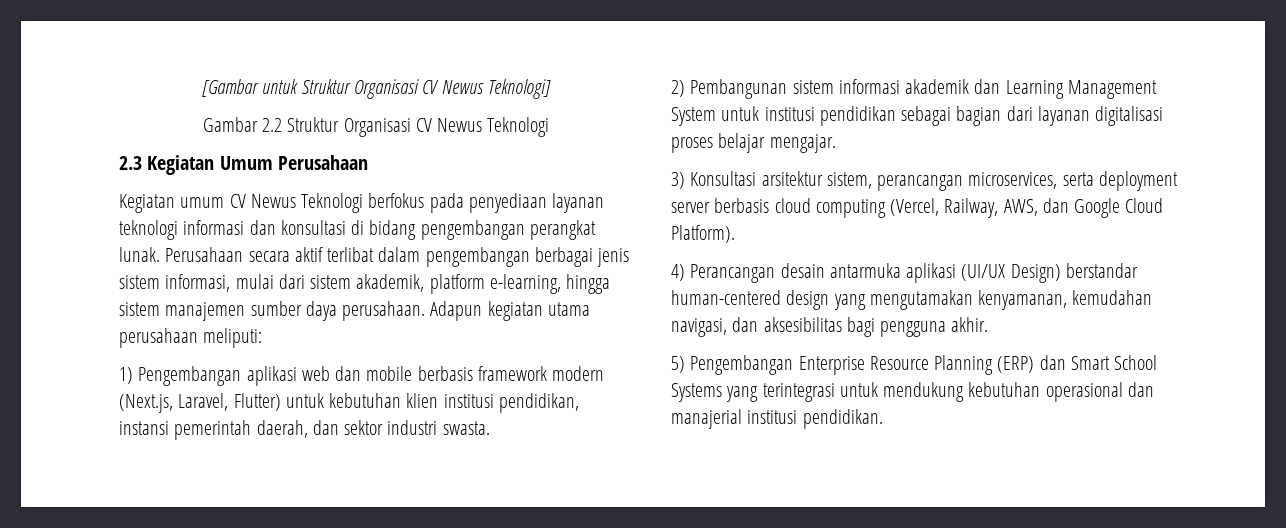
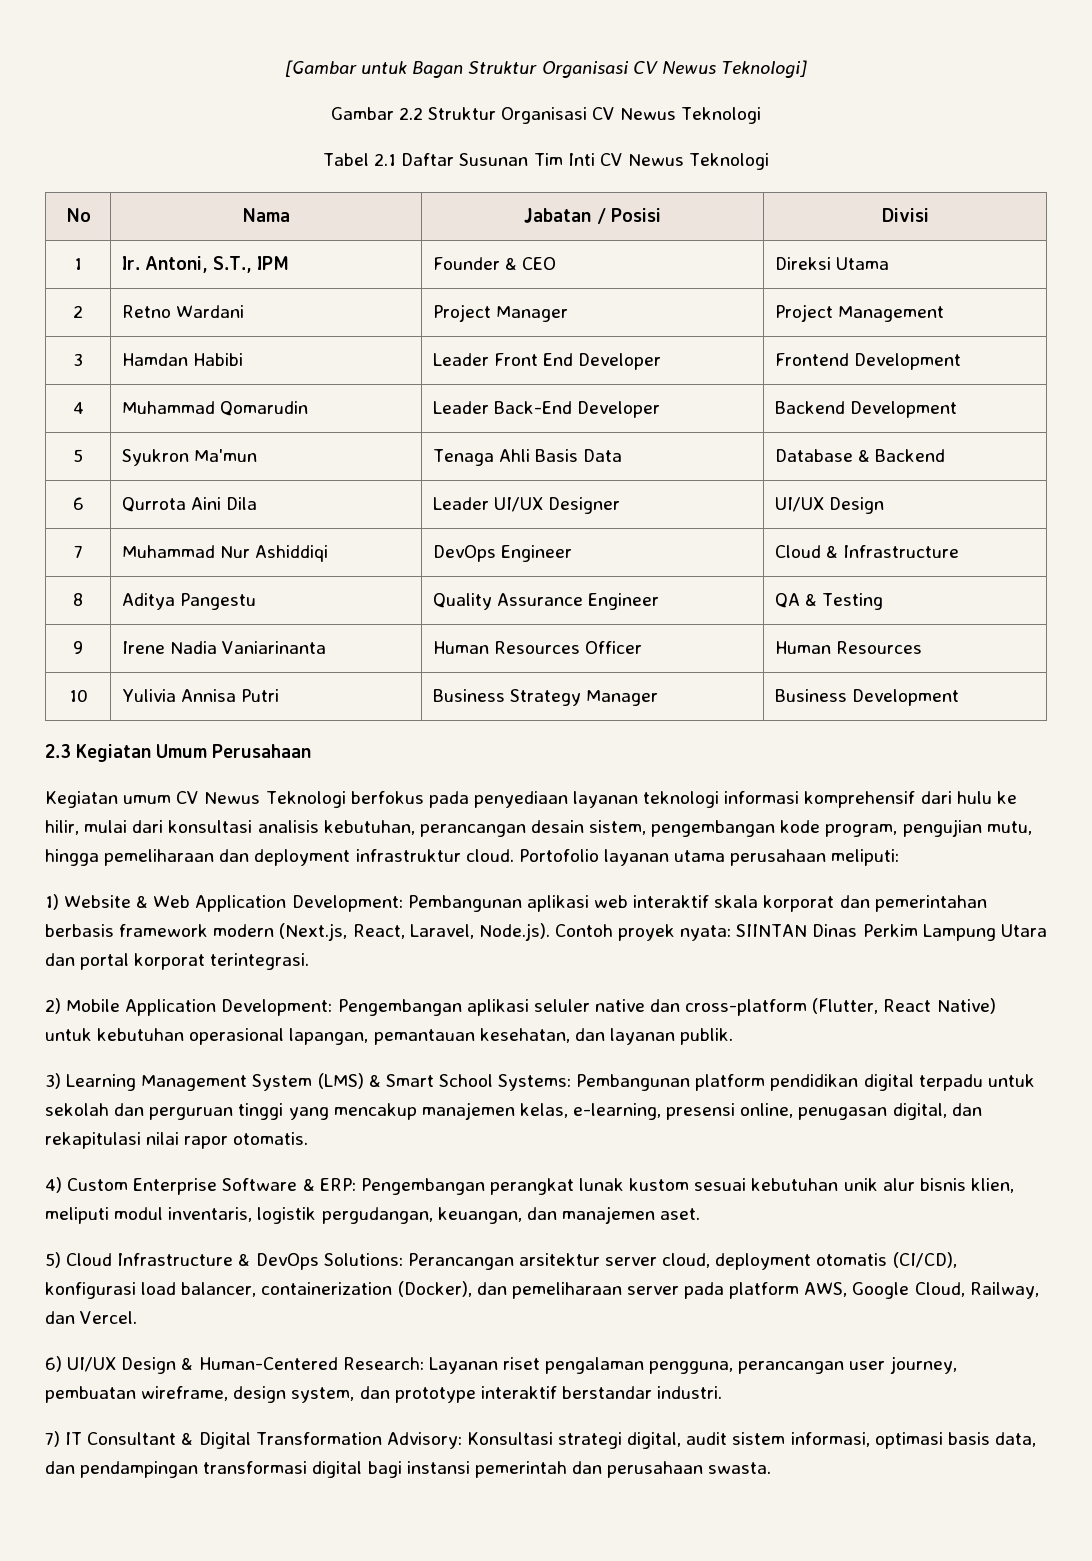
(299, 86) none -> [412,61,464,78] Bagan
(550, 127) none -> [322,153,770,170] [65,208,91,222] [242,208,290,222] [524,208,661,224] [881,208,929,222] [74,258,82,270] [121,256,289,273] [432,257,556,270] [774,257,889,270] [73,305,83,318] [121,305,244,318] [432,304,568,322] [774,304,944,322] [73,353,83,366] [121,353,243,366] [432,353,662,370] [774,353,961,370] [72,402,84,414] [121,401,308,416] [432,401,660,418] [774,401,957,418] [73,449,83,462] [121,449,257,466] [432,449,623,466] [774,449,945,462] [72,497,84,510] [121,497,257,512] [432,497,620,514] [774,497,884,514] [73,545,83,558] [121,545,328,562] [432,545,572,562] [774,545,959,558] [73,593,83,606] [121,593,256,610] [432,593,659,610] [774,593,883,610] [73,641,83,654] [121,641,326,654] [432,641,642,654] [774,641,922,654] [68,689,88,702] [121,689,279,702] [432,689,658,706] [774,689,959,706] // Tabel 2.1 Daftar Susunan Tim Inti CV Newus Teknologi // No | Nama | Jabatan / Posisi | Divisi // 1 | Ir. Antoni, S.T., IPM | Founder & CEO | Direksi Utama // 2 | Retno Wardani | Project Manager | Project Management // 3 | Hamdan Habibi | Leader Front End Developer | Frontend Development // 4 | Muhammad Qomarudin | Leader Back-End Developer | Backend Development // 5 | Syukron Ma'mun | Tenaga Ahli Basis Data | Database & Backend // 6 | Qurrota Aini Dila | Leader UI/UX Designer | UI/UX Design // 7 | Muhammad Nur Ashiddiqi | DevOps Engineer | Cloud & Infrastructure // 8 | Aditya Pangestu | Quality Assurance Engineer | QA & Testing // 9 | Irene Nadia Vaniarinanta | Human Resources Officer | Human Resources // 10 | Yulivia Annisa Putri | Business Strategy Manager | Business Development
[249,220,596,240] [119,247,630,267] [119,274,611,294] [119,301,590,321] [119,328,263,348] [119,366,605,386] [119,393,579,413] [119,420,490,440] [671,79,1157,99] [671,106,1164,126] [671,133,836,153] [671,171,1178,191] [671,198,1164,218] [671,225,735,243] [671,263,1138,283] [671,290,1153,310] [671,317,989,337] [671,355,1158,375] [671,382,1154,402] [671,409,883,429] dan konsultasi di bidang pengembangan perangkat lunak. Perusahaan secara aktif terlibat dalam pengembangan berbagai jenis sistem informasi, mulai dari sistem akademik, platform e-learning, hingga sistem manajemen sumber daya perusahaan. Adapun kegiatan utama perusahaan meliputi: // 1) Pengembangan aplikasi web dan mobile berbasis framework modern (Next.js, Laravel, Flutter) untuk kebutuhan klien institusi pendidikan, instansi pemerintah daerah, dan sektor industri swasta. // 2) Pembangunan sistem informasi akademik dan Learning Management System untuk institusi pendidikan sebagai bagian dari layanan digitalisasi proses belajar mengajar. // 3) Konsultasi arsitektur sistem, perancangan microservices, serta deployment server berbasis cloud computing (Vercel, Railway, AWS, dan Google Cloud Platform). // 4) Perancangan desain antarmuka aplikasi (UI/UX Design) berstandar human-centered design yang mengutamakan kenyamanan, kemudahan navigasi, dan aksesibilitas bagi pengguna akhir. // 5) Pengembangan Enterprise Resource Planning (ERP) dan Smart School Systems yang terintegrasi untuk mendukung kebutuhan operasional dan manajerial institusi pendidikan. -> [804,791,1017,808] [45,819,1032,837] [45,849,900,866] [45,894,987,912] [45,923,1047,941] [45,953,310,970] [45,998,996,1016] [45,1028,734,1045] [45,1073,1035,1091] [45,1102,982,1120] [45,1132,309,1149] [45,1177,1014,1195] [45,1206,701,1224] [45,1252,957,1270] [45,1281,1039,1299] [45,1311,138,1324] [45,1356,957,1374] [45,1386,723,1403] [45,1431,1036,1449] [45,1461,772,1478] komprehensif dari hulu ke hilir, mulai dari konsultasi analisis kebutuhan, perancangan desain sistem, pengembangan kode program, pengujian mutu, hingga pemeliharaan dan deployment infrastruktur cloud. Portofolio layanan utama perusahaan meliputi: // 1) Website & Web Application Development: Pembangunan aplikasi web interaktif skala korporat dan pemerintahan berbasis framework modern (Next.js, React, Laravel, Node.js). Contoh proyek nyata: SIINTAN Dinas Perkim Lampung Utara dan portal korporat terintegrasi. // 2) Mobile Application Development: Pengembangan aplikasi seluler native dan cross-platform (Flutter, React Native) untuk kebutuhan operasional lapangan, pemantauan kesehatan, dan layanan publik. // 3) Learning Management System (LMS) & Smart School Systems: Pembangunan platform pendidikan digital terpadu untuk sekolah dan perguruan tinggi yang mencakup manajemen kelas, e-learning, presensi online, penugasan digital, dan rekapitulasi nilai rapor otomatis. // 4) Custom Enterprise Software & ERP: Pengembangan perangkat lunak kustom sesuai kebutuhan unik alur bisnis klien, meliputi modul inventaris, logistik pergudangan, keuangan, dan manajemen aset. // 5) Cloud Infrastructure & DevOps Solutions: Perancangan arsitektur server cloud, deployment otomatis (CI/CD), konfigurasi load balancer, containerization (Docker), dan pemeliharaan server pada platform AWS, Google Cloud, Railway, dan Vercel. // 6) UI/UX Design & Human-Centered Research: Layanan riset pengalaman pengguna, perancangan user journey, pembuatan wireframe, design system, dan prototype interaktif berstandar industri. // 7) IT Consultant & Digital Transformation Advisory: Konsultasi strategi digital, audit sistem informasi, optimasi basis data, dan pendampingan transformasi digital bagi instansi pemerintah dan perusahaan swasta.

